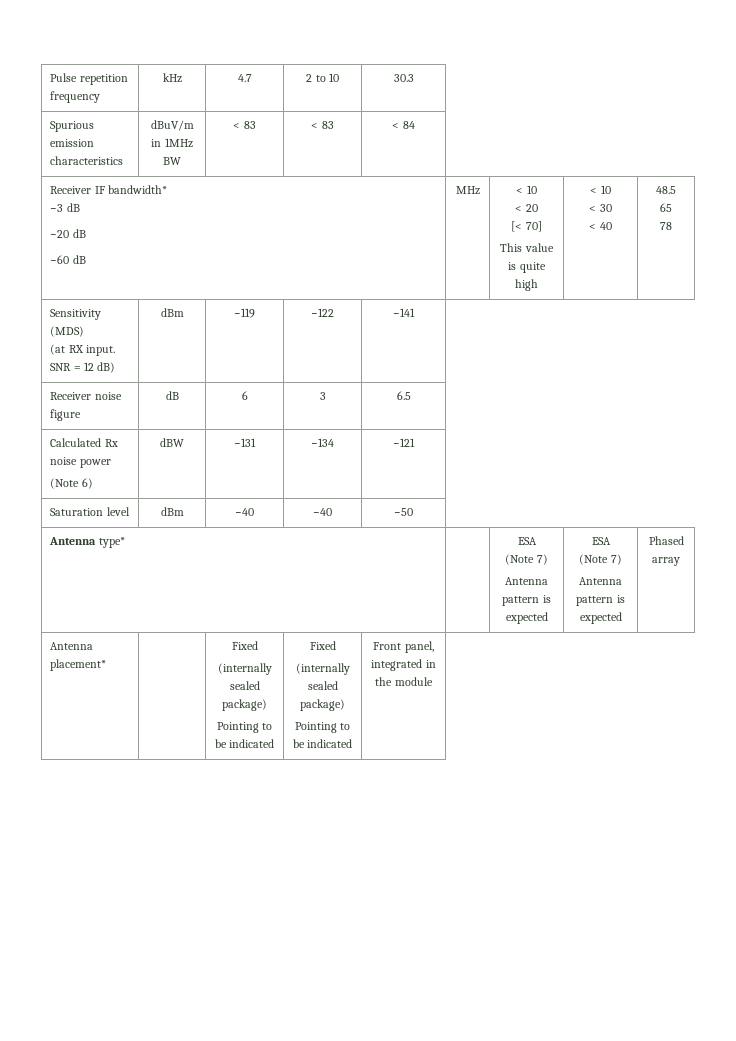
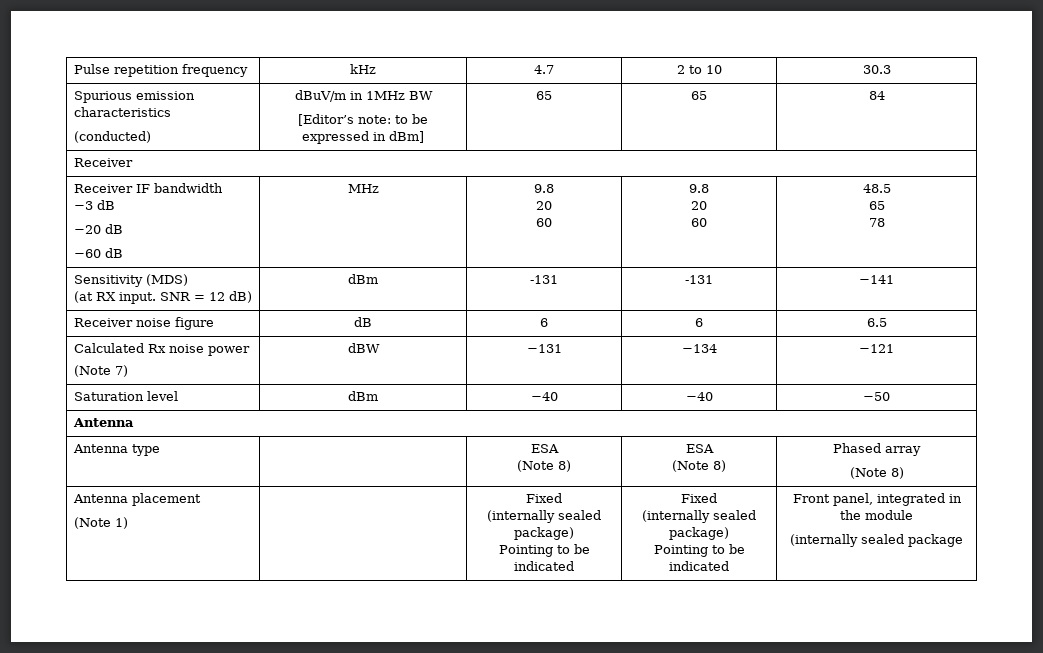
(124, 160) none -> [73,131,151,143] // (conducted)
[233,121,256,129] [311,121,334,129] [392,123,400,129] | < 83 | < 83 | < -> [298,114,428,126] [302,131,424,144] [536,91,552,100] [691,91,707,100] // [Editor’s note: to be expressed in dBm] | 65 | 65 |
[94,185,167,194] IF bandwidth* -> [73,183,223,193] // Receiver IF bandwidth
[516,185,537,194] [515,204,538,212] [511,221,542,232] [500,243,554,252] [508,262,546,273] [515,279,538,291] [590,185,611,194] [589,204,612,212] [589,222,612,230] < 10 // < 20 // [< 70] // This value is quite high | < 10 // < 30 // < 40 -> [534,184,554,193] [536,201,552,210] [536,218,552,227] [689,184,709,193] [691,201,707,210] [691,218,707,227] 9.8 // 20 // 60 | 9.8 // 20 // 60
[234,308,255,318] [311,308,334,317] −119 | −122 -> [530,275,558,284] [685,275,713,284] -131 | -131
[319,392,326,400] 3 -> [695,318,703,327] 6
[81,478,93,489] 6) -> [114,365,128,377] 7)
[98,537,125,548] [517,537,537,545] [505,554,548,565] [505,577,548,585] [502,595,551,606] [505,612,548,624] [591,537,611,545] [579,554,622,565] [579,577,622,585] [576,595,625,606] [579,612,622,624] type* | | ESA // (Note 7) // Antenna pattern is expected | ESA // (Note 7) // Antenna pattern is expected -> [72,444,160,456] [530,444,559,453] [517,460,571,472] [685,444,714,453] [672,460,726,472] // Antenna type | | ESA // (Note 8) | ESA // (Note 8)
[50,642,94,650] [50,659,107,671] // Antenna placement* -> [849,467,904,479] [72,493,201,506] [73,517,128,529] // (Note 8) // Antenna placement // (Note 1)
(433, 681) none -> [790,534,963,547] // (internally sealed package

